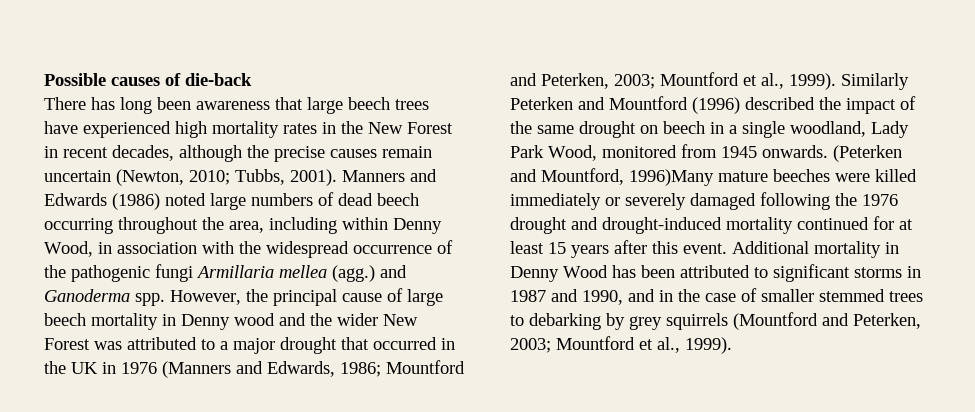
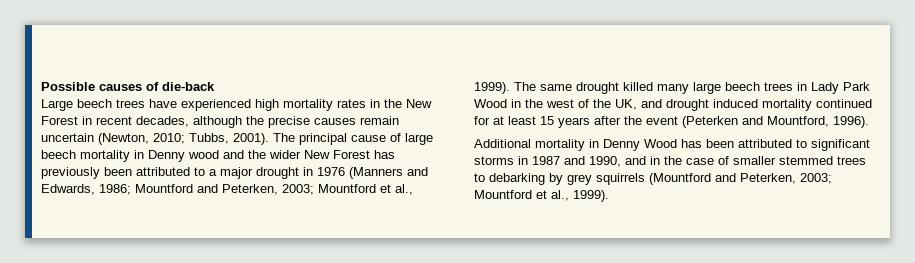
[44,97,343,114] There has long been awareness that large -> [41,99,73,111] Large
[342,169,437,182] [44,192,419,210] [44,217,442,234] [44,240,453,258] [44,264,407,282] [44,289,268,306] Manners and Edwards (1986) noted large numbers of dead beech occurring throughout the area, including within Denny Wood, in association with the widespread occurrence of the pathogenic fungi Armillaria mellea (agg.) and Ganoderma spp. However, the -> [273,133,295,142] The
[94,341,122,350] was -> [374,150,395,159] [41,167,132,179] has previously been
[341,337,455,350] [44,361,98,374] that occurred in the UK -> (299, 173) none
[841,73,909,90] [510,96,916,114] [510,121,909,138] [510,144,902,162] [510,168,917,186] [510,192,898,210] [510,217,722,234] Similarly Peterken and Mountford (1996) described the impact of the same drought on beech in a single woodland, Lady Park Wood, monitored from 1945 onwards. (Peterken and Mountford, 1996)Many mature beeches were killed immediately or severely damaged following the 1976 drought and drought-induced -> [514,82,870,94] [474,99,758,111] The same drought killed many large beech trees in Lady Park Wood in the west of the UK, and drought induced
[652,241,727,254] this event. -> [624,116,869,128] the event (Peterken and Mountford, 1996). //

